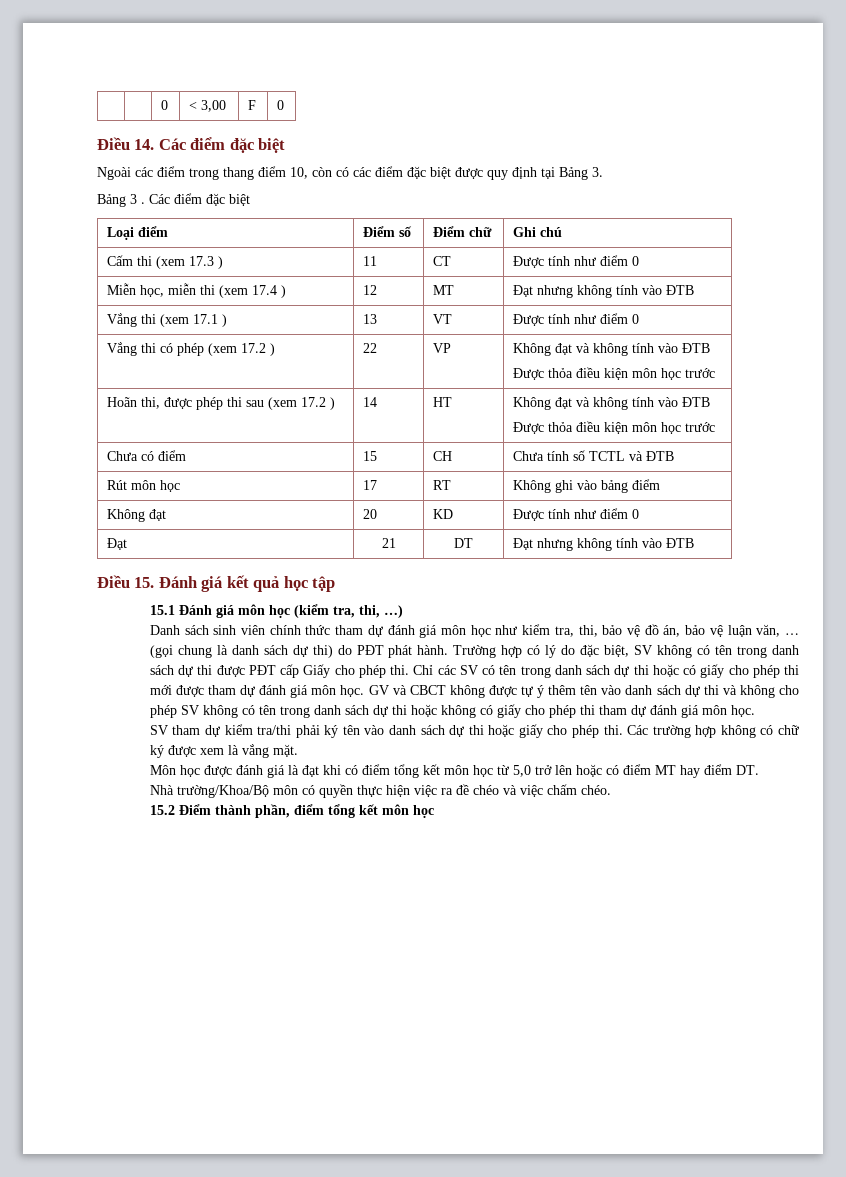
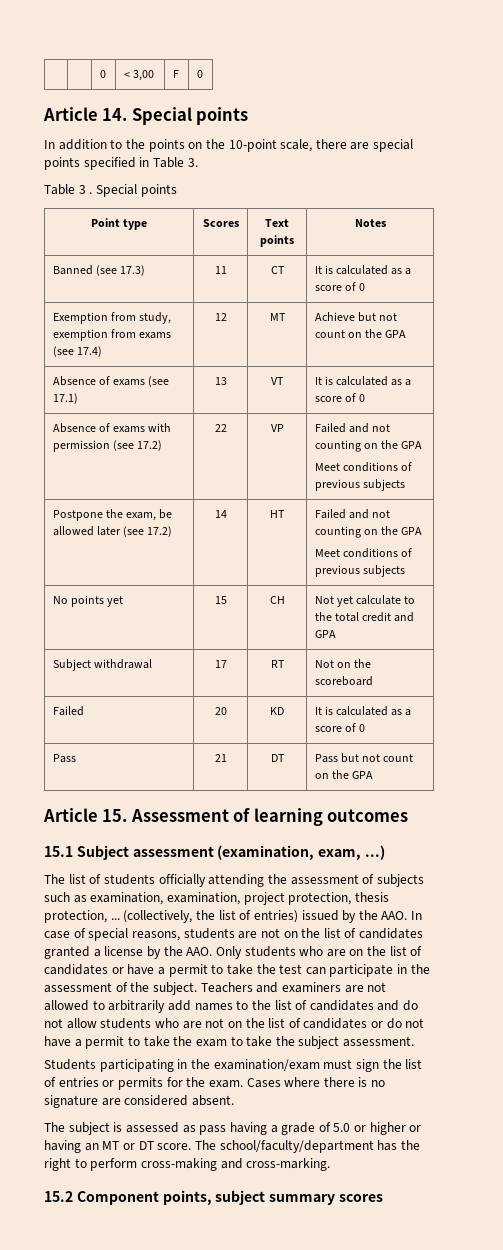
[97,137,286,153] [97,166,588,180] Điều 14. Các điểm đặc biệt // Ngoài các điểm trong thang điểm 10, còn có các điểm đặc biệt được quy định tại Bảng -> [43,107,249,125] [44,139,414,152] [44,157,184,170] Article 14. Special points // In addition to the points on the 10-point scale, there are special points specified in Table
[97,194,126,207] Bảng -> [44,184,75,195] Table
[149,193,250,206] [107,226,169,240] [363,226,413,237] [433,226,493,237] [513,227,563,237] [107,255,224,269] [363,256,378,266] [433,256,452,266] [513,255,640,268] [107,283,287,298] [363,285,378,295] [433,285,455,295] [513,285,695,298] [107,313,228,327] [363,314,378,324] [433,314,453,324] [513,313,640,326] [107,342,276,356] [363,343,378,353] [433,343,452,353] [513,343,711,356] [513,367,716,380] [107,397,336,410] [363,397,378,407] [433,397,453,407] [513,397,711,410] [513,421,716,434] [107,450,187,461] [363,451,378,461] [433,451,453,461] [513,450,675,461] [107,480,181,492] [363,480,378,490] [433,480,452,490] [513,479,661,493] [107,509,167,522] [363,509,378,519] [433,509,454,519] [513,508,640,521] [107,538,128,550] Các điểm đặc biệt // Loại điểm | Điểm số | Điểm chữ | Ghi chú // Cấm thi (xem 17.3 ) | 11 | CT | Được tính như điểm 0 // Miễn học, miễn thi (xem 17.4 ) | 12 | MT | Đạt nhưng không tính vào ĐTB // Vắng thi (xem 17.1 ) | 13 | VT | Được tính như điểm 0 // Vắng thi có phép (xem 17.2 ) | 22 | VP | Không đạt và không tính vào ĐTB // Được thỏa điều kiện môn học trước // Hoãn thi, được phép thi sau (xem 17.2 ) | 14 | HT | Không đạt và không tính vào ĐTB // Được thỏa điều kiện môn học trước // Chưa có điểm | 15 | CH | Chưa tính số TCTL và ĐTB // Rút môn học | 17 | RT | Không ghi vào bảng điểm // Không đạt | 20 | KD | Được tính như điểm 0 // Đạt -> [95,184,177,197] [90,218,148,230] [202,219,239,227] [265,219,289,227] [260,235,294,247] [354,219,386,227] [52,265,145,276] [214,266,227,274] [270,266,285,274] [314,265,412,275] [314,282,365,291] [52,312,171,324] [52,329,171,341] [52,346,102,357] [214,313,227,321] [269,313,286,321] [314,312,397,322] [314,329,407,338] [52,376,170,387] [52,393,78,404] [214,377,227,385] [271,377,284,385] [314,376,412,386] [314,393,365,402] [52,423,172,433] [52,440,162,452] [214,424,227,432] [270,424,284,432] [314,423,390,433] [314,440,423,452] [314,462,412,472] [314,479,405,491] [52,509,173,521] [52,526,173,537] [214,510,227,518] [270,510,285,518] [314,509,390,519] [314,526,423,538] [314,548,412,558] [314,565,405,577] [52,595,123,607] [214,596,227,604] [269,596,285,604] [314,595,416,607] [314,612,415,622] [314,630,336,638] [52,659,152,671] [214,660,227,668] [270,660,285,668] [314,659,371,668] [314,676,373,686] [52,706,84,716] [214,707,227,715] [270,707,284,715] [314,706,412,716] [314,723,365,732] [52,754,76,763] Special points // Point type | Scores | Text points | Notes // Banned (see 17.3) | 11 | CT | It is calculated as a score of 0 // Exemption from study, exemption from exams (see 17.4) | 12 | MT | Achieve but not count on the GPA // Absence of exams (see 17.1) | 13 | VT | It is calculated as a score of 0 // Absence of exams with permission (see 17.2) | 22 | VP | Failed and not counting on the GPA // Meet conditions of previous subjects // Postpone the exam, be allowed later (see 17.2) | 14 | HT | Failed and not counting on the GPA // Meet conditions of previous subjects // No points yet | 15 | CH | Not yet calculate to the total credit and GPA // Subject withdrawal | 17 | RT | Not on the scoreboard // Failed | 20 | KD | It is calculated as a score of 0 // Pass
[513,538,695,551] [97,575,336,592] [149,604,403,618] [149,624,799,638] [149,644,799,658] [149,664,799,678] [149,685,799,698] [149,704,755,718] [149,724,800,738] [149,744,298,758] [149,764,759,778] [149,784,611,798] [149,804,434,818] Đạt nhưng không tính vào ĐTB // Điều 15. Đánh giá kết quả học tập // 15.1 Đánh giá môn học (kiểm tra, thi, …) // Danh sách sinh viên chính thức tham dự đánh giá môn học như kiểm tra, thi, bảo vệ đồ án, bảo vệ luận văn, … (gọi chung là danh sách dự thi) do PĐT phát hành. Trường hợp có lý do đặc biệt, SV không có tên trong danh sách dự thi được PĐT cấp Giấy cho phép thi. Chỉ các SV có tên trong danh sách dự thi hoặc có giấy cho phép thi mới được tham dự đánh giá môn học. GV và CBCT không được tự ý thêm tên vào danh sách dự thi và không cho phép SV không có tên trong danh sách dự thi hoặc không có giấy cho phép thi tham dự đánh giá môn học. // SV tham dự kiểm tra/thi phải ký tên vào danh sách dự thi hoặc giấy cho phép thi. Các trường hợp không có chữ ký được xem là vắng mặt. // Môn học được đánh giá là đạt khi có điểm tổng kết môn học từ 5,0 trở lên hoặc có điểm MT hay điểm DT. // Nhà trường/Khoa/Bộ môn có quyền thực hiện việc ra đề chéo và việc chấm chéo. // 15.2 Điểm thành phần, điểm tổng kết môn học -> [314,753,414,763] [314,770,373,779] [43,808,409,826] [44,845,385,860] [44,874,424,887] [44,892,389,905] [44,910,423,923] [44,928,424,941] [44,946,423,959] [44,964,430,977] [44,982,387,995] [44,1000,419,1013] [44,1018,425,1029] [44,1036,415,1049] [44,1059,423,1072] [44,1077,386,1090] [44,1095,234,1108] [44,1122,422,1135] [44,1140,420,1153] [44,1158,331,1171] [44,1190,383,1205] Pass but not count on the GPA // Article 15. Assessment of learning outcomes // 15.1 Subject assessment (examination, exam, ...) // The list of students officially attending the assessment of subjects such as examination, examination, project protection, thesis protection, ... (collectively, the list of entries) issued by the AAO. In case of special reasons, students are not on the list of candidates granted a license by the AAO. Only students who are on the list of candidates or have a permit to take the test can participate in the assessment of the subject. Teachers and examiners are not allowed to arbitrarily add names to the list of candidates and do not allow students who are not on the list of candidates or do not have a permit to take the exam to take the subject assessment. // Students participating in the examination/exam must sign the list of entries or permits for the exam. Cases where there is no signature are considered absent. // The subject is assessed as pass having a grade of 5.0 or higher or having an MT or DT score. The school/faculty/department has the right to perform cross-making and cross-marking. // 15.2 Component points, subject summary scores

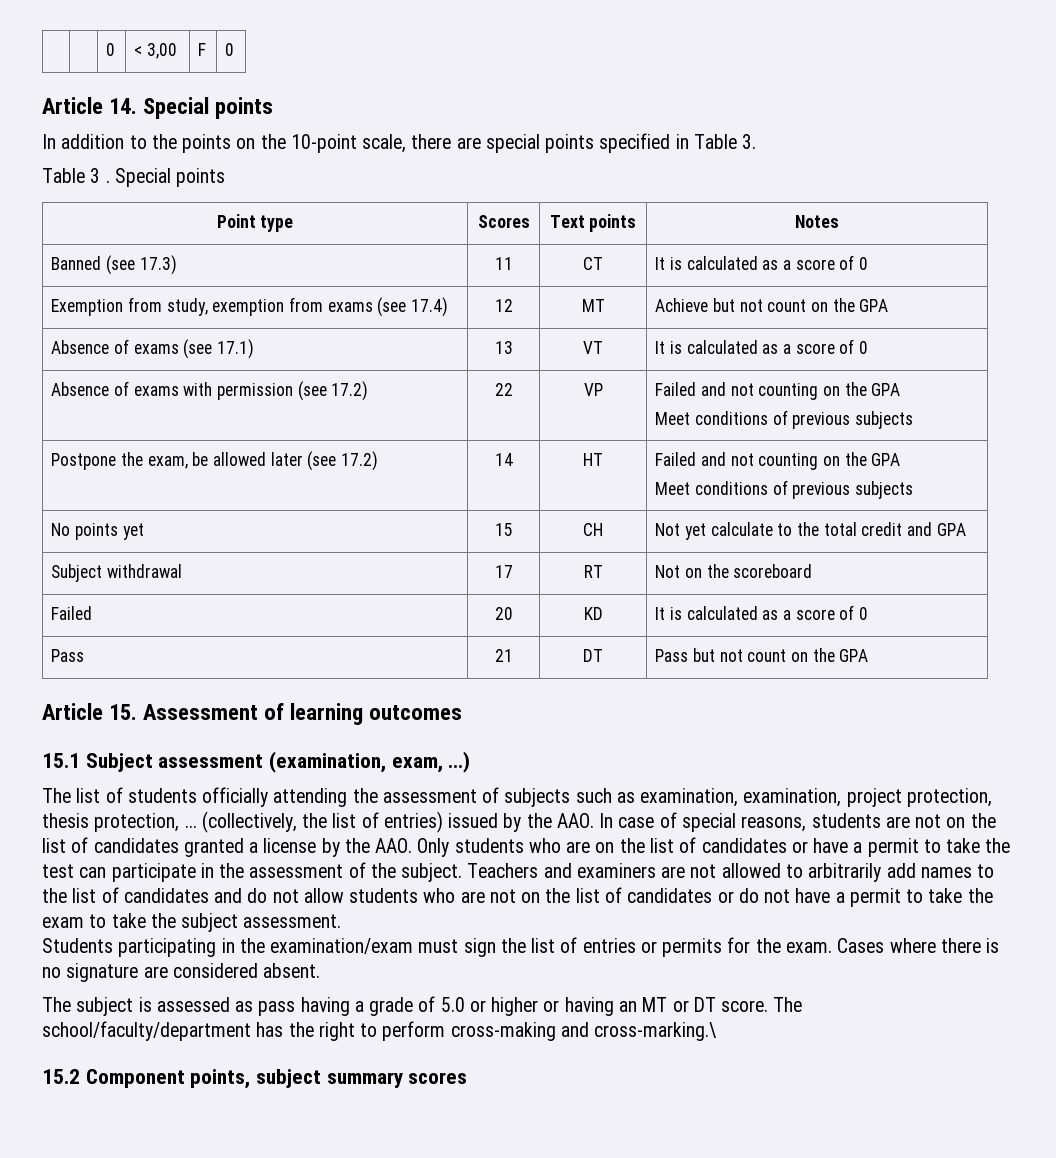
[246,1158,331,1171] cross-marking. -> [594,1022,717,1041] cross-marking.\

